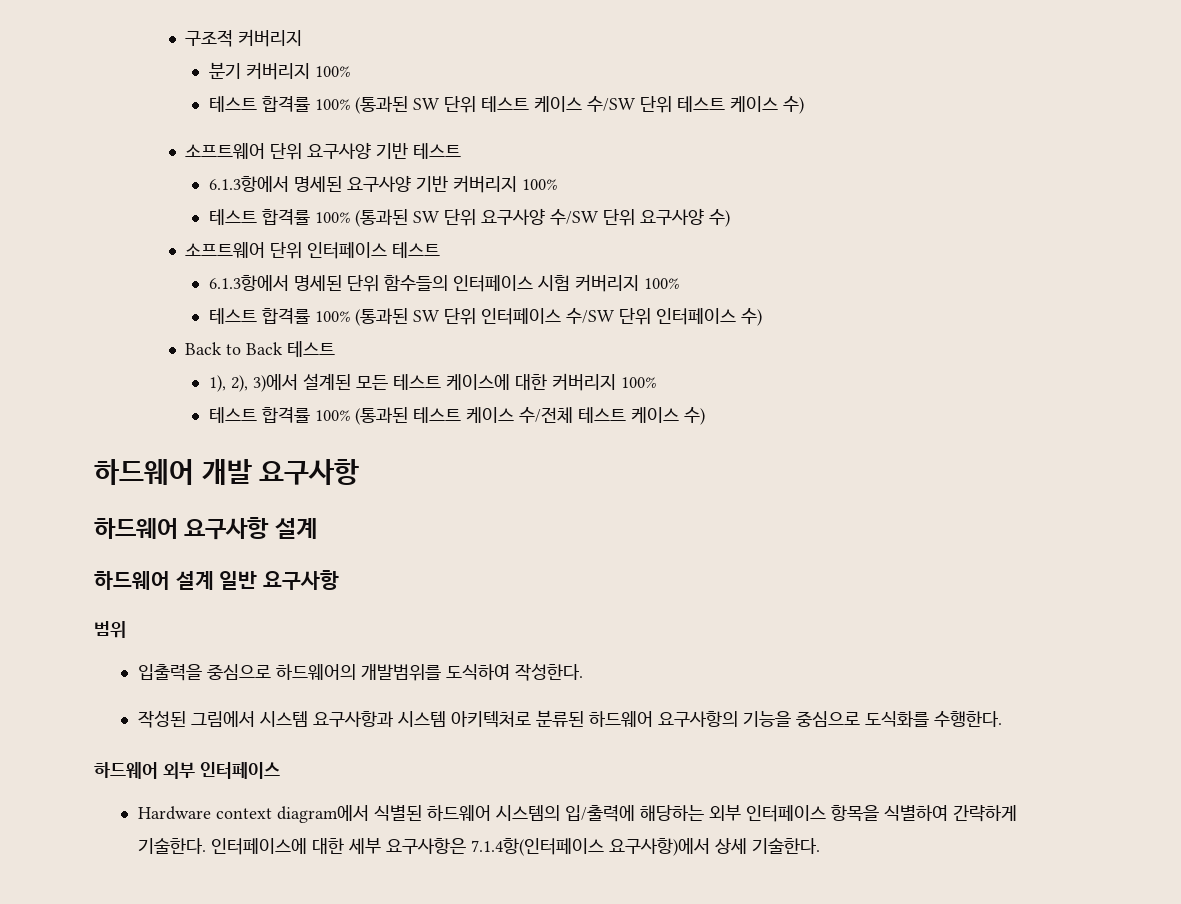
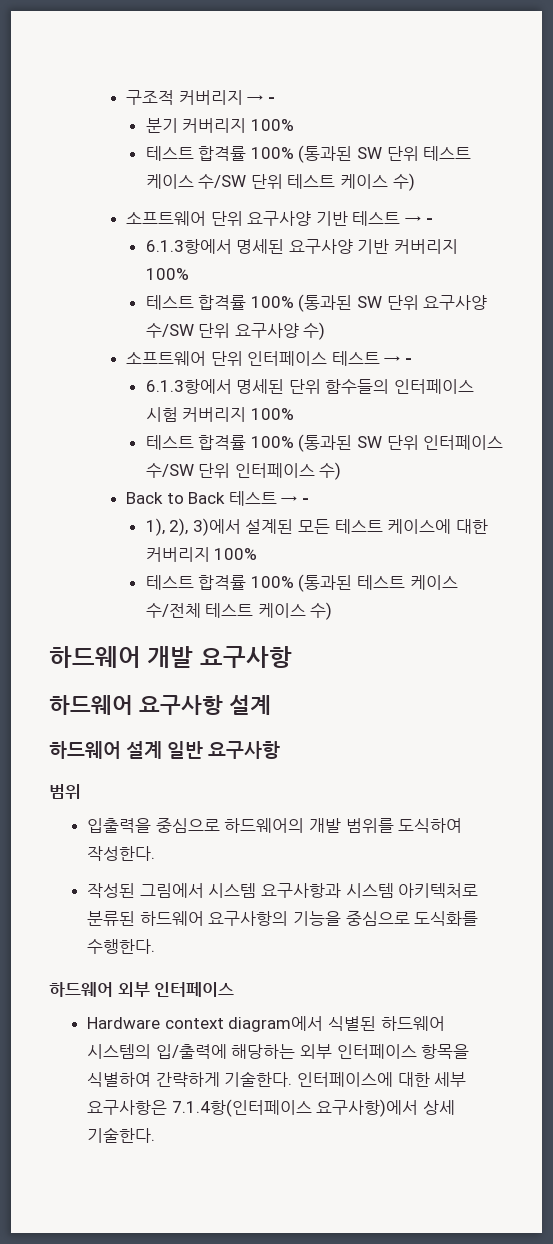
(302, 38) none -> [247,95,275,103] → -
(461, 151) none -> [405,216,433,224] → -
(440, 250) none -> [384,356,413,364] → -
(335, 349) none -> [281,496,310,504] → -
[360,664,441,681] 개발범위를 -> [308,818,394,833] 개발 범위를

